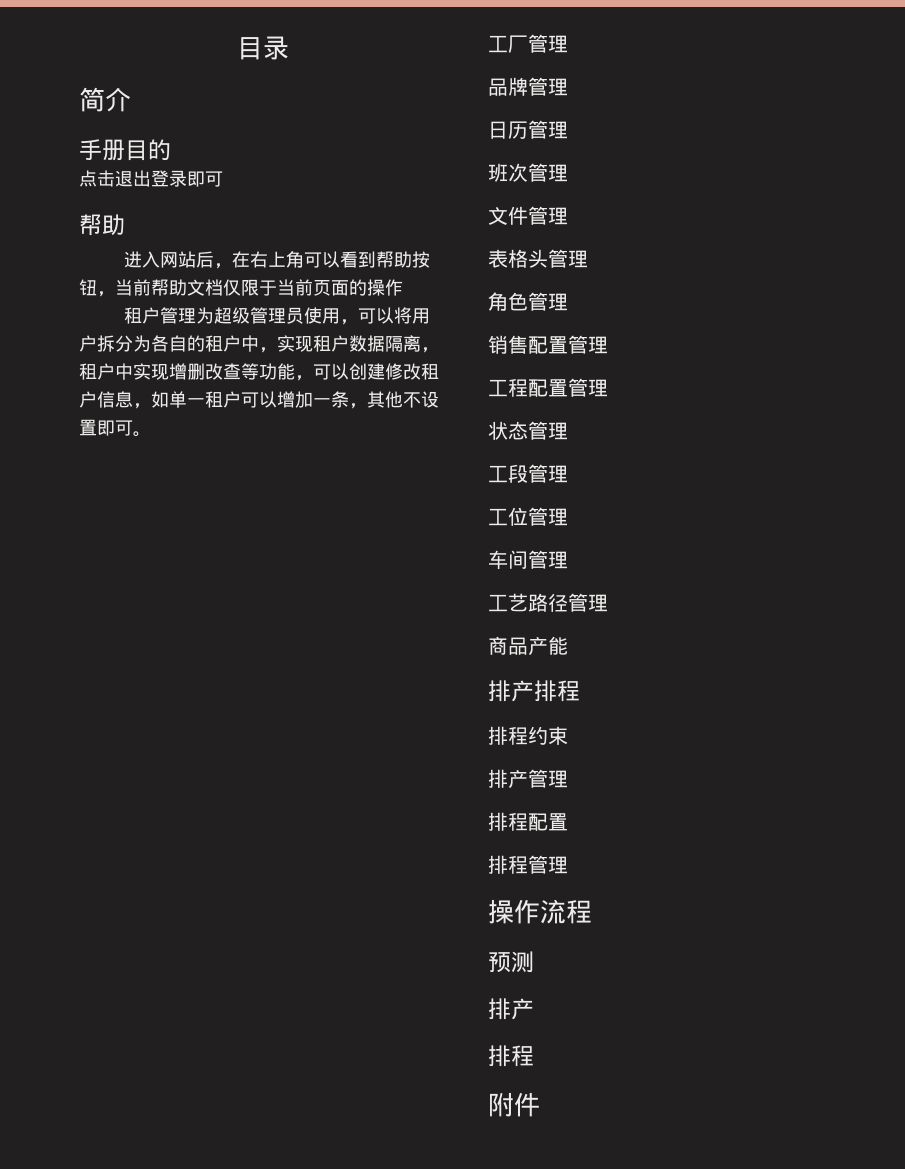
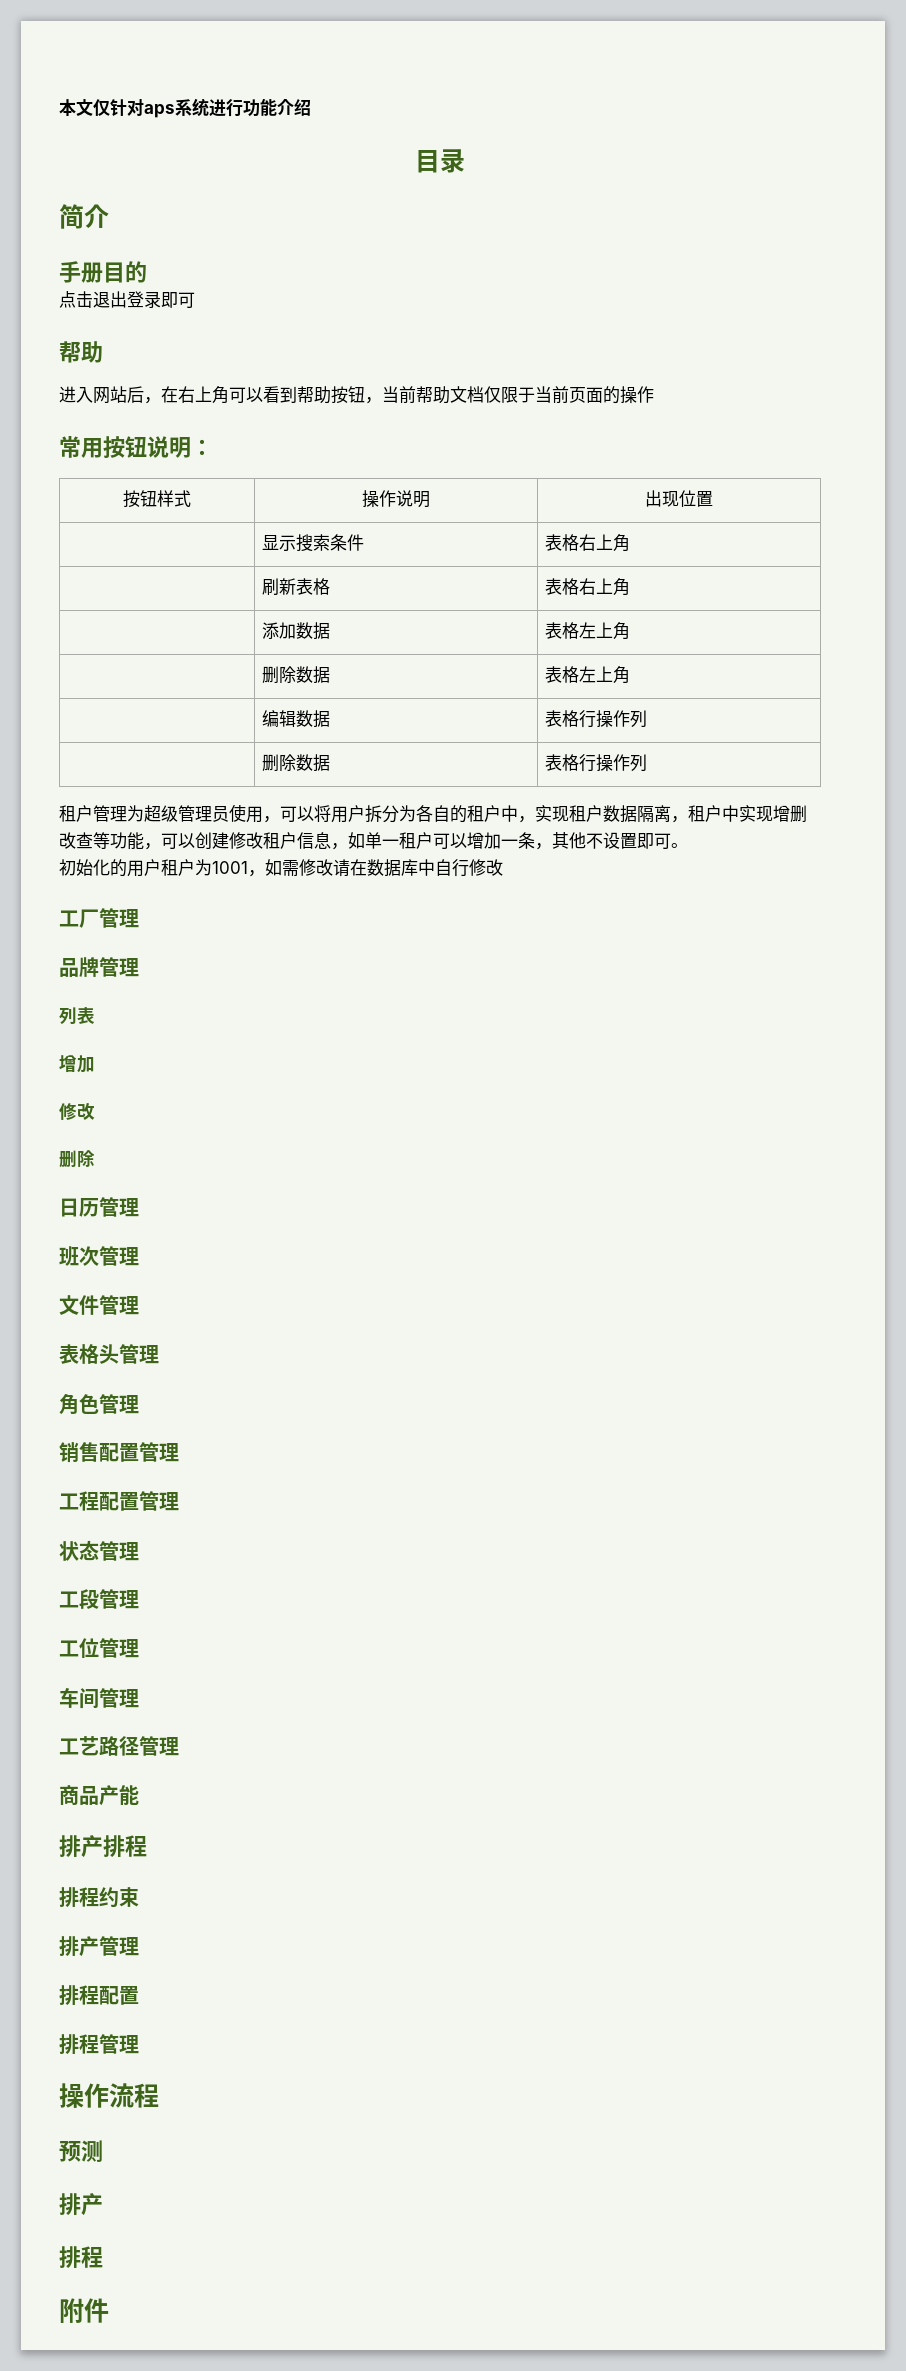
(237, 48) none -> [59,98,311,118] 本文仅针对aps系统进行功能介绍 //
(403, 287) none -> [59,436,213,458] [123,490,191,508] [362,490,430,508] [645,490,713,507] [262,534,365,552] [545,534,631,552] [262,578,331,595] [545,578,631,596] [262,622,331,640] [545,622,631,640] [262,666,331,684] [545,666,631,684] [262,710,331,728] [545,710,648,728] [262,754,331,772] [545,754,648,772] // 常用按钮说明： // 按钮样式 | 操作说明 | 出现位置 // | 显示搜索条件 | 表格右上角 // | 刷新表格 | 表格右上角 // | 添加数据 | 表格左上角 // | 删除数据 | 表格左上角 // | 编辑数据 | 表格行操作列 // | 删除数据 | 表格行操作列
(151, 434) none -> [59,859,503,877] // 初始化的用户租户为1001，如需修改请在数据库中自行修改
(568, 87) none -> [59,1007,95,1025] [59,1055,95,1073] [59,1102,95,1120] [59,1150,95,1168] // 列表 // 增加 // 修改 // 删除

